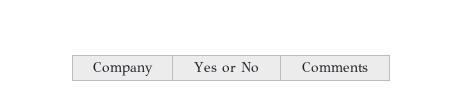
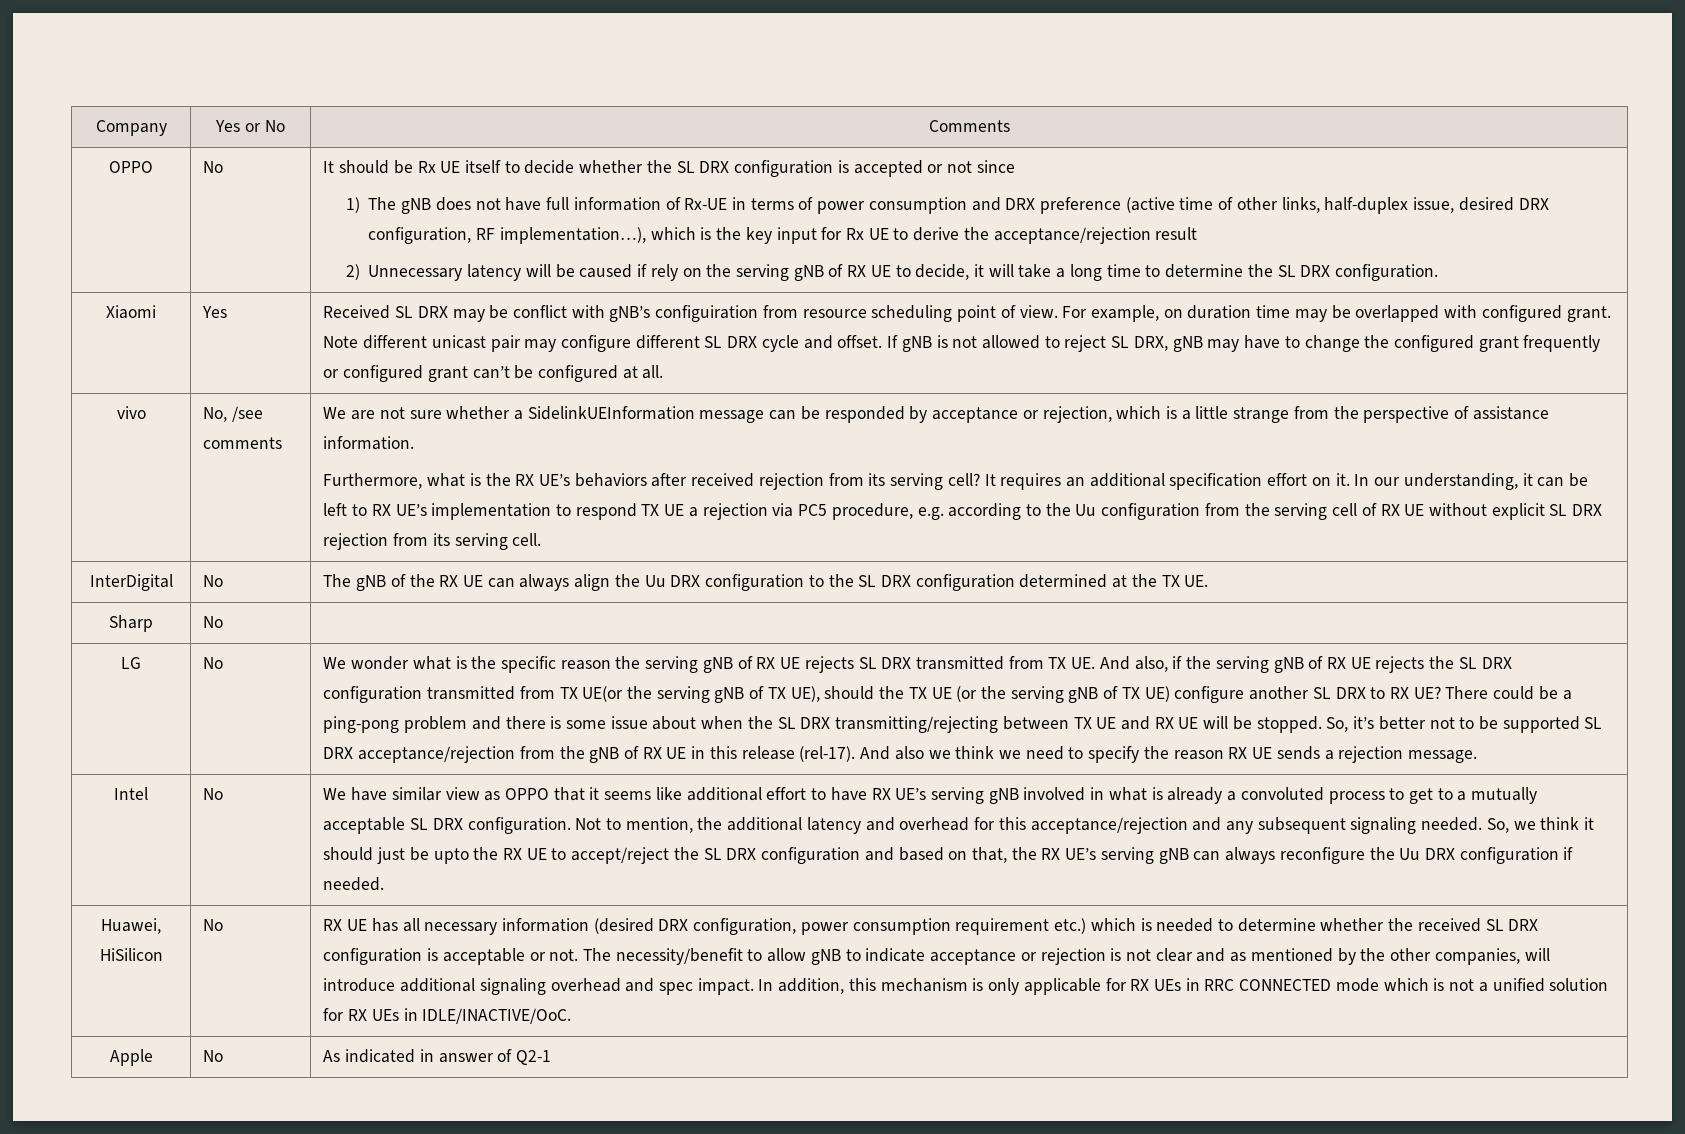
(368, 67) none -> [109,161,153,173] [203,161,224,173] [323,160,1015,177] [345,197,1549,214] [368,227,1198,244] [345,264,1439,281] [106,305,156,319] [202,306,228,318] [323,305,1611,322] [323,335,1601,352] [323,365,664,382] [116,406,146,419] [203,406,264,422] [203,437,283,449] [323,406,1549,423] [323,436,415,450] [323,473,1588,490] [323,503,1603,520] [323,533,542,550] [89,574,173,591] [203,575,224,587] [323,574,1209,591] [109,615,153,632] [203,616,224,628] [121,657,141,669] [203,657,224,669] [323,656,1512,673] [323,686,1572,703] [323,716,1603,733] [323,746,1477,763] [114,787,148,800] [203,788,224,800] [323,787,1538,804] [323,817,1595,834] [323,847,1574,864] [323,877,385,891] [101,918,161,934] [99,948,163,961] [203,919,224,931] [323,918,1539,935] [323,948,1550,965] [323,978,1609,995] [323,1008,572,1024] [109,1049,153,1066] [203,1050,224,1062] [323,1049,552,1065] // OPPO | No | It should be Rx UE itself to decide whether the SL DRX configuration is accepted or not since // 1) The gNB does not have full information of Rx-UE in terms of power consumption and DRX preference (active time of other links, half-duplex issue, desired DRX configuration, RF implementation…), which is the key input for Rx UE to derive the acceptance/rejection result // 2) Unnecessary latency will be caused if rely on the serving gNB of RX UE to decide, it will take a long time to determine the SL DRX configuration. // Xiaomi | Yes | Received SL DRX may be conflict with gNB’s configuiration from resource scheduling point of view. For example, on duration time may be overlapped with configured grant. Note different unicast pair may configure different SL DRX cycle and offset. If gNB is not allowed to reject SL DRX, gNB may have to change the configured grant frequently or configured grant can’t be configured at all. // vivo | No, /see comments | We are not sure whether a SidelinkUEInformation message can be responded by acceptance or rejection, which is a little strange from the perspective of assistance information. // Furthermore, what is the RX UE’s behaviors after received rejection from its serving cell? It requires an additional specification effort on it. In our understanding, it can be left to RX UE’s implementation to respond TX UE a rejection via PC5 procedure, e.g. according to the Uu configuration from the serving cell of RX UE without explicit SL DRX rejection from its serving cell. // InterDigital | No | The gNB of the RX UE can always align the Uu DRX configuration to the SL DRX configuration determined at the TX UE. // Sharp | No | // LG | No | We wonder what is the specific reason the serving gNB of RX UE rejects SL DRX transmitted from TX UE. And also, if the serving gNB of RX UE rejects the SL DRX configuration transmitted from TX UE(or the serving gNB of TX UE), should the TX UE (or the serving gNB of TX UE) configure another SL DRX to RX UE? There could be a ping-pong problem and there is some issue about when the SL DRX transmitting/rejecting between TX UE and RX UE will be stopped. So, it’s better not to be supported SL DRX acceptance/rejection from the gNB of RX UE in this release (rel-17). And also we think we need to specify the reason RX UE sends a rejection message. // Intel | No | We have similar view as OPPO that it seems like additional effort to have RX UE’s serving gNB involved in what is already a convoluted process to get to a mutually acceptable SL DRX configuration. Not to mention, the additional latency and overhead for this acceptance/rejection and any subsequent signaling needed. So, we think it should just be upto the RX UE to accept/reject the SL DRX configuration and based on that, the RX UE’s serving gNB can always reconfigure the Uu DRX configuration if needed. // Huawei, HiSilicon | No | RX UE has all necessary information (desired DRX configuration, power consumption requirement etc.) which is needed to determine whether the received SL DRX configuration is acceptable or not. The necessity/benefit to allow gNB to indicate acceptance or rejection is not clear and as mentioned by the other companies, will introduce additional signaling overhead and spec impact. In addition, this mechanism is only applicable for RX UEs in RRC CONNECTED mode which is not a unified solution for RX UEs in IDLE/INACTIVE/OoC. // Apple | No | As indicated in answer of Q2-1

